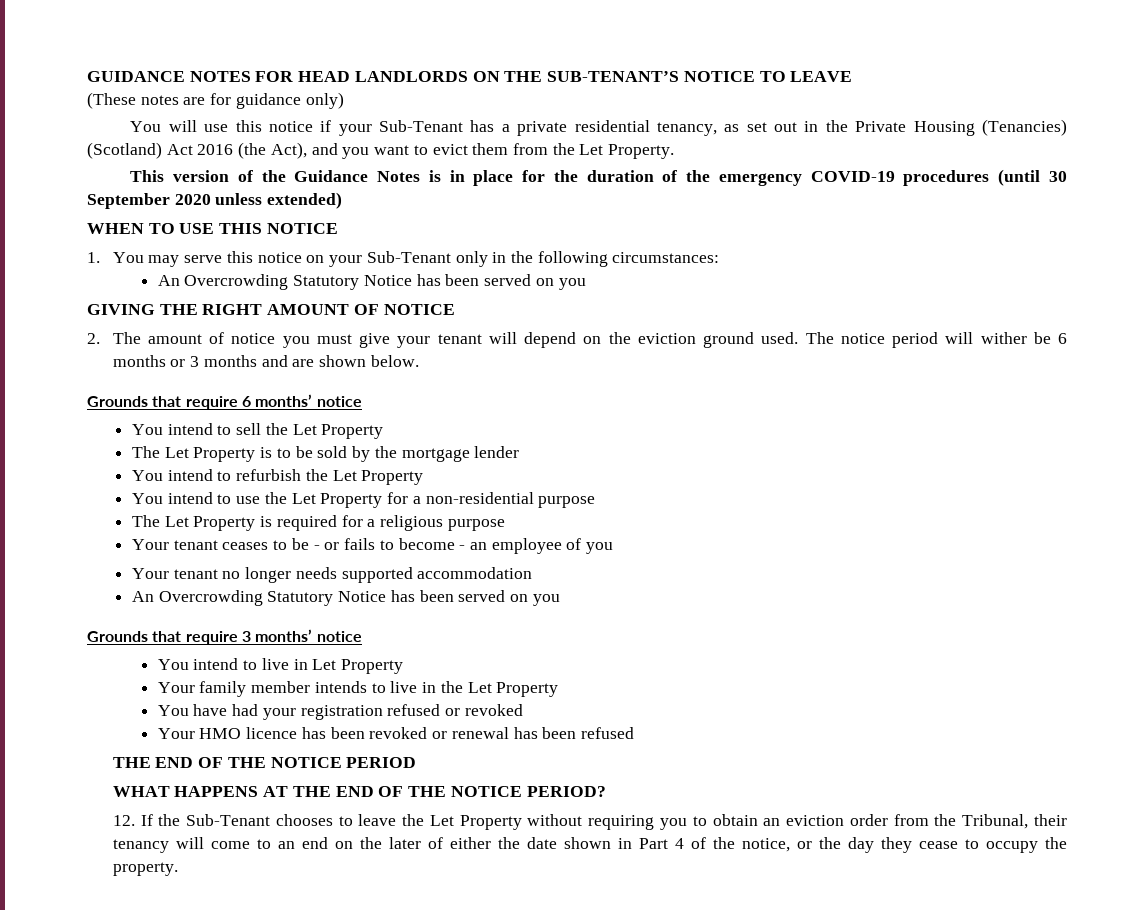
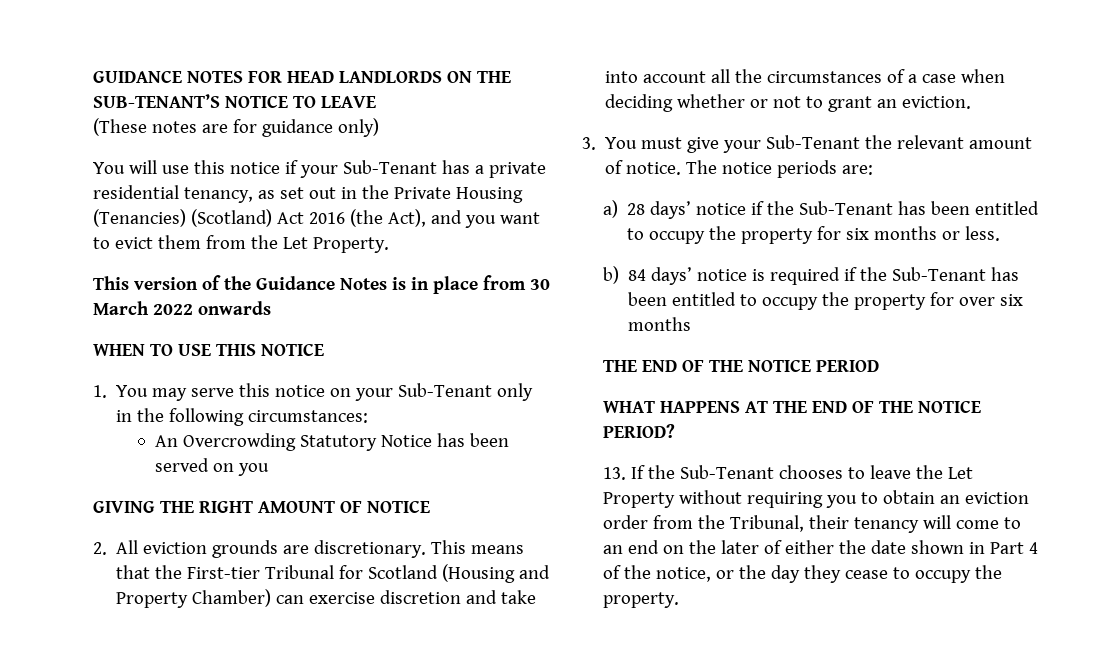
[522,169,1068,186] [87,192,343,209] for the duration of the emergency COVID-19 procedures (until 30 September 2020 unless extended) -> [482,275,550,290] [93,301,271,315] from 30 March 2022 onwards
[112,332,1067,348] [112,355,419,367] [87,394,362,410] [131,423,384,439] [131,446,520,462] [131,469,424,485] [131,492,596,508] [131,515,505,531] [131,538,614,554] [131,567,533,583] [131,590,560,606] [87,629,362,645] [157,658,404,674] [157,681,559,697] [157,704,523,720] [157,727,634,739] The amount of notice you must give your tenant will depend on the eviction ground used. The notice period will wither be 6 months or 3 months and are shown below. // Grounds that require 6 months’ notice // You intend to sell the Let Property // The Let Property is to be sold by the mortgage lender // You intend to refurbish the Let Property // You intend to use the Let Property for a non-residential purpose // The Let Property is required for a religious purpose // Your tenant ceases to be - or fails to become - an employee of you // Your tenant no longer needs supported accommodation // An Overcrowding Statutory Notice has been served on you // Grounds that require 3 months’ notice // You intend to live in Let Property // Your family member intends to live in the Let Property // You have had your registration refused or revoked // Your HMO licence has been revoked or renewal has been refused -> [116,540,525,558] [116,564,551,583] [116,589,537,608] [605,69,1006,83] [605,94,972,112] [582,135,1033,153] [605,160,874,178] [602,200,1039,219] [626,226,1000,244] [602,266,1019,285] [627,292,1023,310] [627,317,691,331] All eviction grounds are discretionary. This means that the First-tier Tribunal for Scotland (Housing and Property Chamber) can exercise discretion and take into account all the circumstances of a case when deciding whether or not to grant an eviction. // 3. You must give your Sub-Tenant the relevant amount of notice. The notice periods are: // a) 28 days’ notice if the Sub-Tenant has been entitled to occupy the property for six months or less. // b) 84 days’ notice is required if the Sub-Tenant has been entitled to occupy the property for over six months
[112,815,135,826] 12. -> [602,467,626,480] 13.

